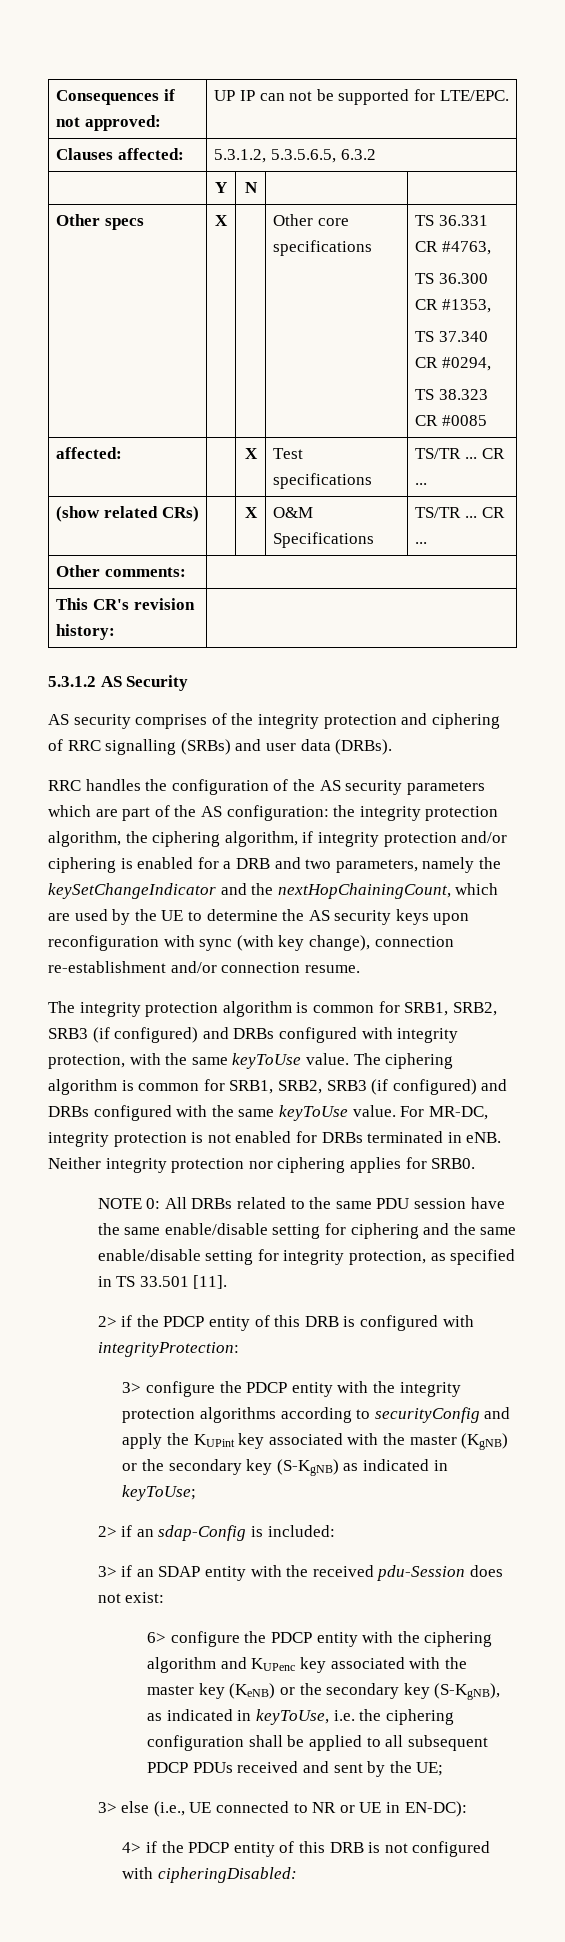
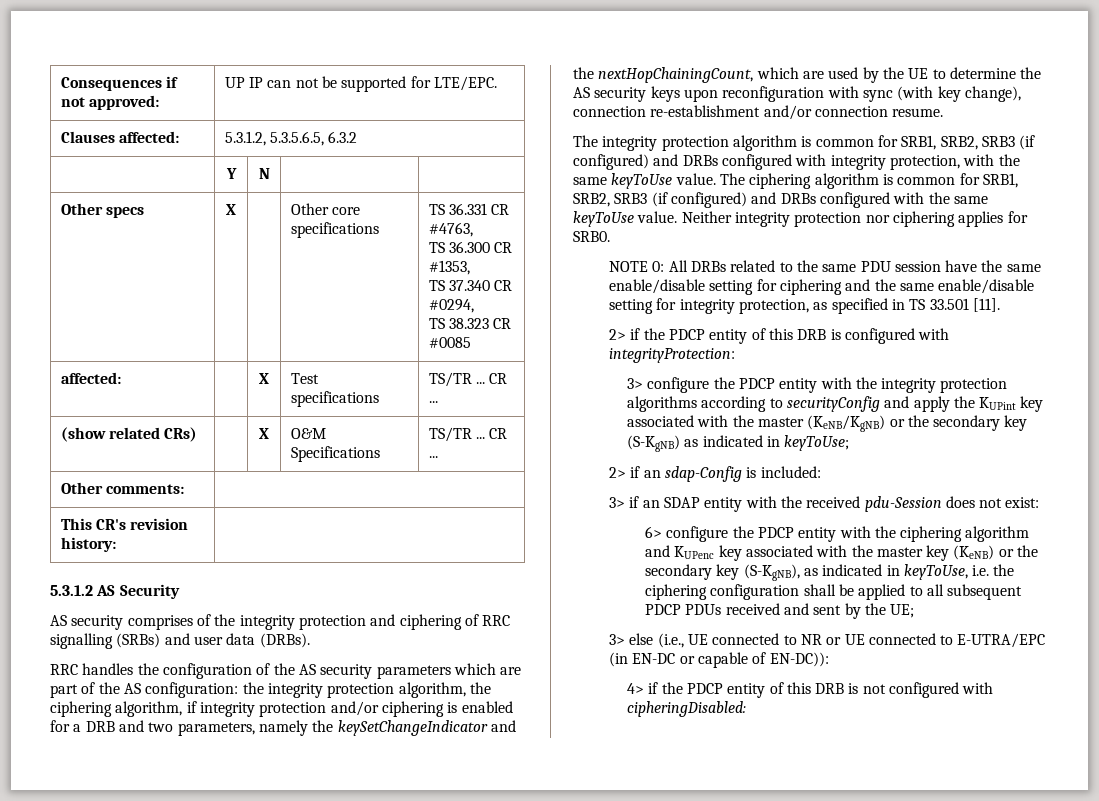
[400,1106,488,1120] [48,1131,502,1147] For MR-DC, integrity protection is not enabled for DRBs terminated in eNB. -> (678, 217) none
[461,1433,509,1450] (KgNB) -> [807,415,886,432] (KeNB/KgNB)
[385,1801,467,1817] in EN-DC): -> [868,633,1046,648] [608,652,829,668] connected to E-UTRA/EPC (in EN-DC or capable of EN-DC)):

